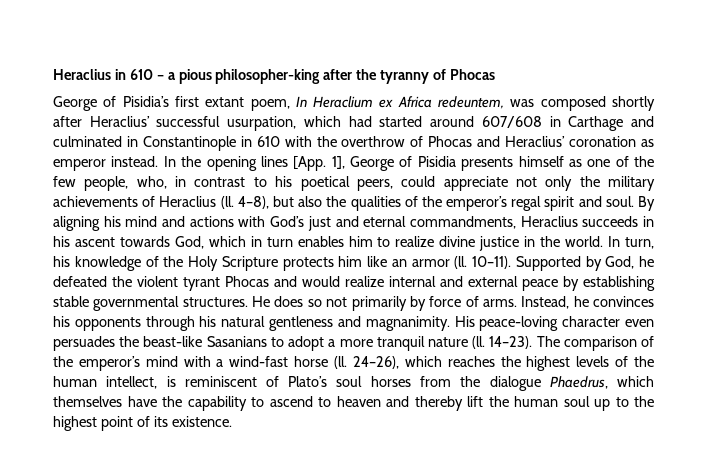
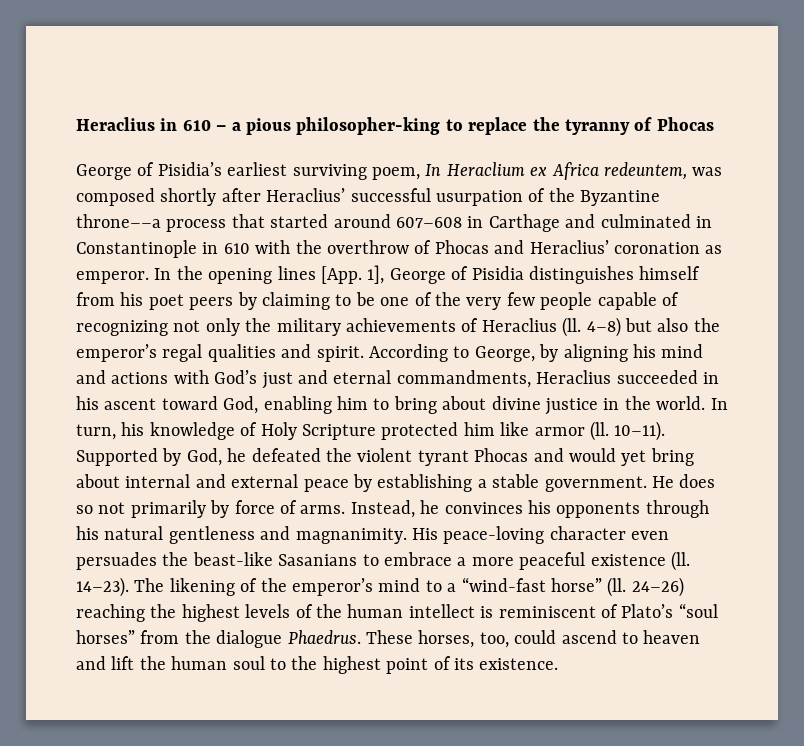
[323,69,353,80] after -> [445,117,528,135] to replace
[174,96,245,107] first extant -> [227,162,367,180] earliest surviving
[227,116,372,131] usurpation, which had -> [436,188,661,206] [76,214,265,232] usurpation of the Byzantine throne––a process that
[481,116,542,128] 607/608 -> [396,217,462,228] 607–608
[53,156,159,171] emperor instead. -> [76,271,149,284] emperor.
[461,156,654,171] [53,176,508,191] presents himself as one of the few people, who, in contrast to his poetical peers, could appreciate -> [528,266,701,284] [76,292,679,310] [76,320,168,336] distinguishes himself from his poet peers by claiming to be one of the very few people capable of recognizing
[237,196,269,209] 4–8), -> [586,317,621,337] 4–8)
[350,196,655,211] qualities of the emperor’s regal spirit and soul. By -> [76,344,559,362] emperor’s regal qualities and spirit. According to George, by
[582,216,639,227] succeeds -> [616,370,698,384] succeeded
[119,236,435,249] towards God, which in turn enables him to realize -> [161,396,487,414] toward God, enabling him to bring about
[163,256,184,267] the -> (258, 429) none
[282,257,334,271] protects -> [381,422,459,440] protected
[391,259,407,267] an -> (530, 429) none
[345,276,384,287] realize -> [621,448,694,466] [76,474,120,488] yet bring about
[53,296,248,311] stable governmental structures. -> [477,474,647,492] a stable government.
[288,336,325,351] adopt -> [384,552,452,566] embrace
[376,336,468,351] tranquil nature -> [519,552,666,570] peaceful existence
[563,336,637,351] comparison -> [169,578,235,596] likening
[183,356,495,369] with a wind-fast horse (ll. 24–26), which reaches -> [425,577,684,597] [76,604,145,622] to a “wind-fast horse” (ll. 24–26) reaching
[106,376,158,389] intellect, -> [408,604,475,618] intellect
[336,376,411,387] soul horses -> [678,603,718,618] [76,630,135,644] “soul horses”
[549,376,654,389] [53,396,264,411] Phaedrus, which themselves have the capability to -> [287,630,557,648] Phaedrus. These horses, too, could
[414,396,463,411] thereby -> (106, 663) none
[594,399,610,411] up -> (265, 663) none

